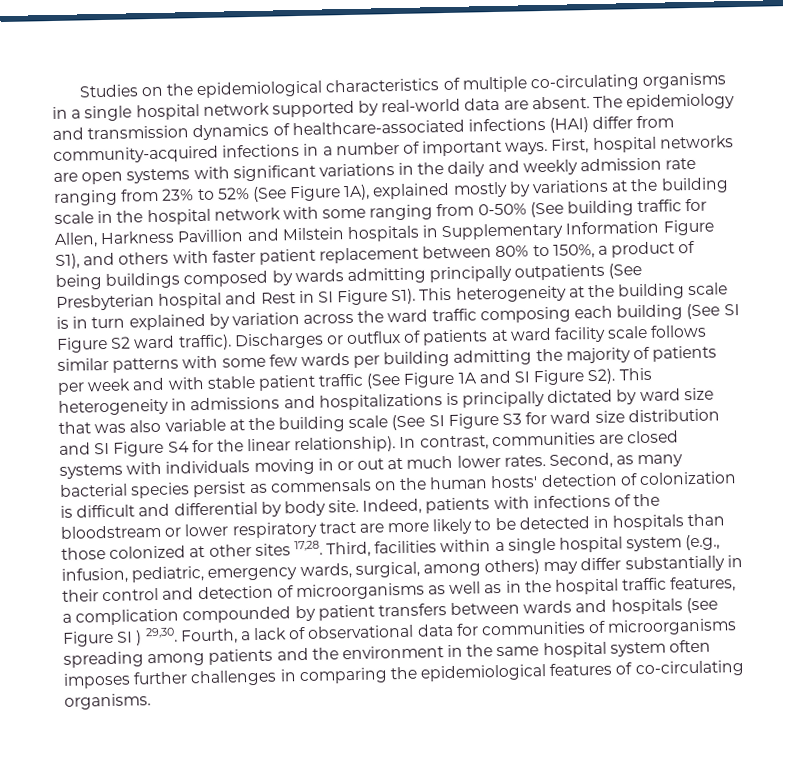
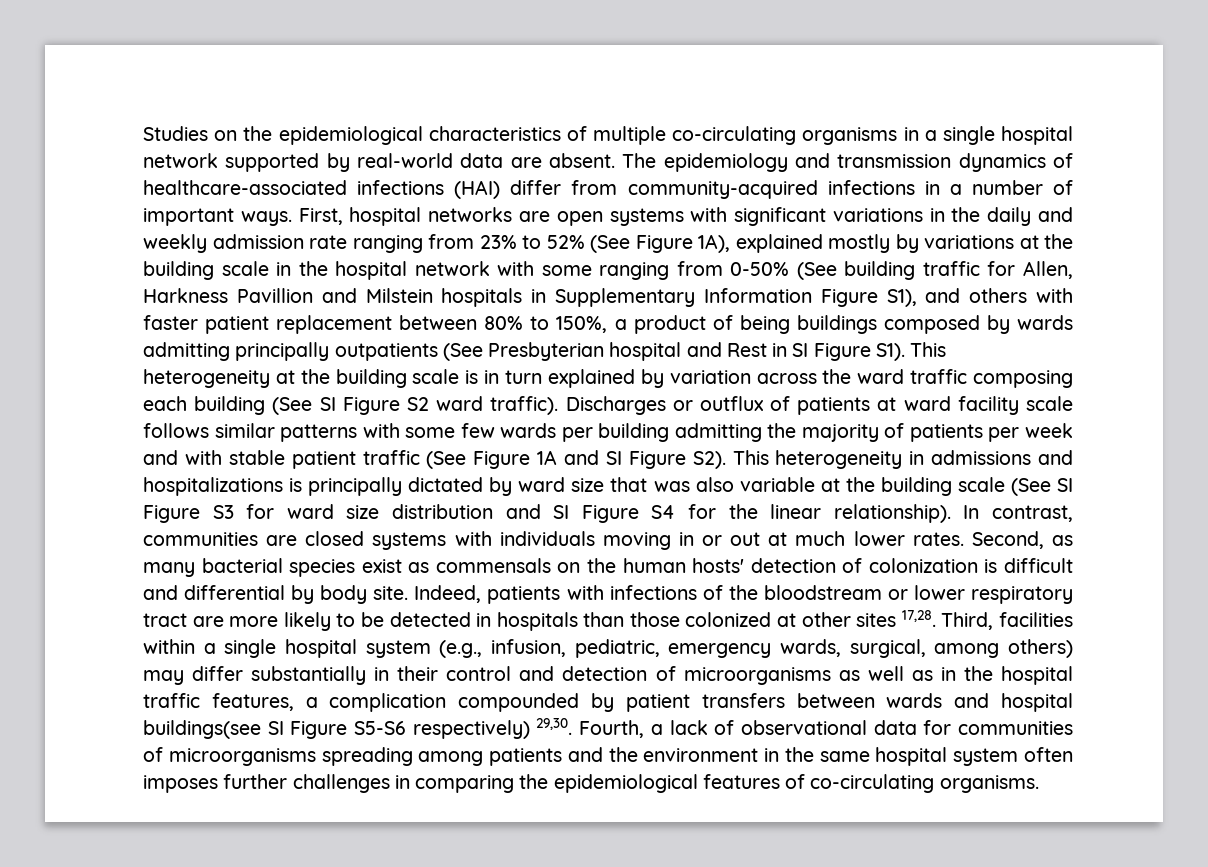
[192,481,247,498] persist -> [361,559,402,573] exist
[610,597,718,615] [62,630,143,647] hospitals (see Figure SI ) -> [1001,693,1074,712] [143,720,530,739] hospital buildings(see SI Figure S5-S6 respectively)

